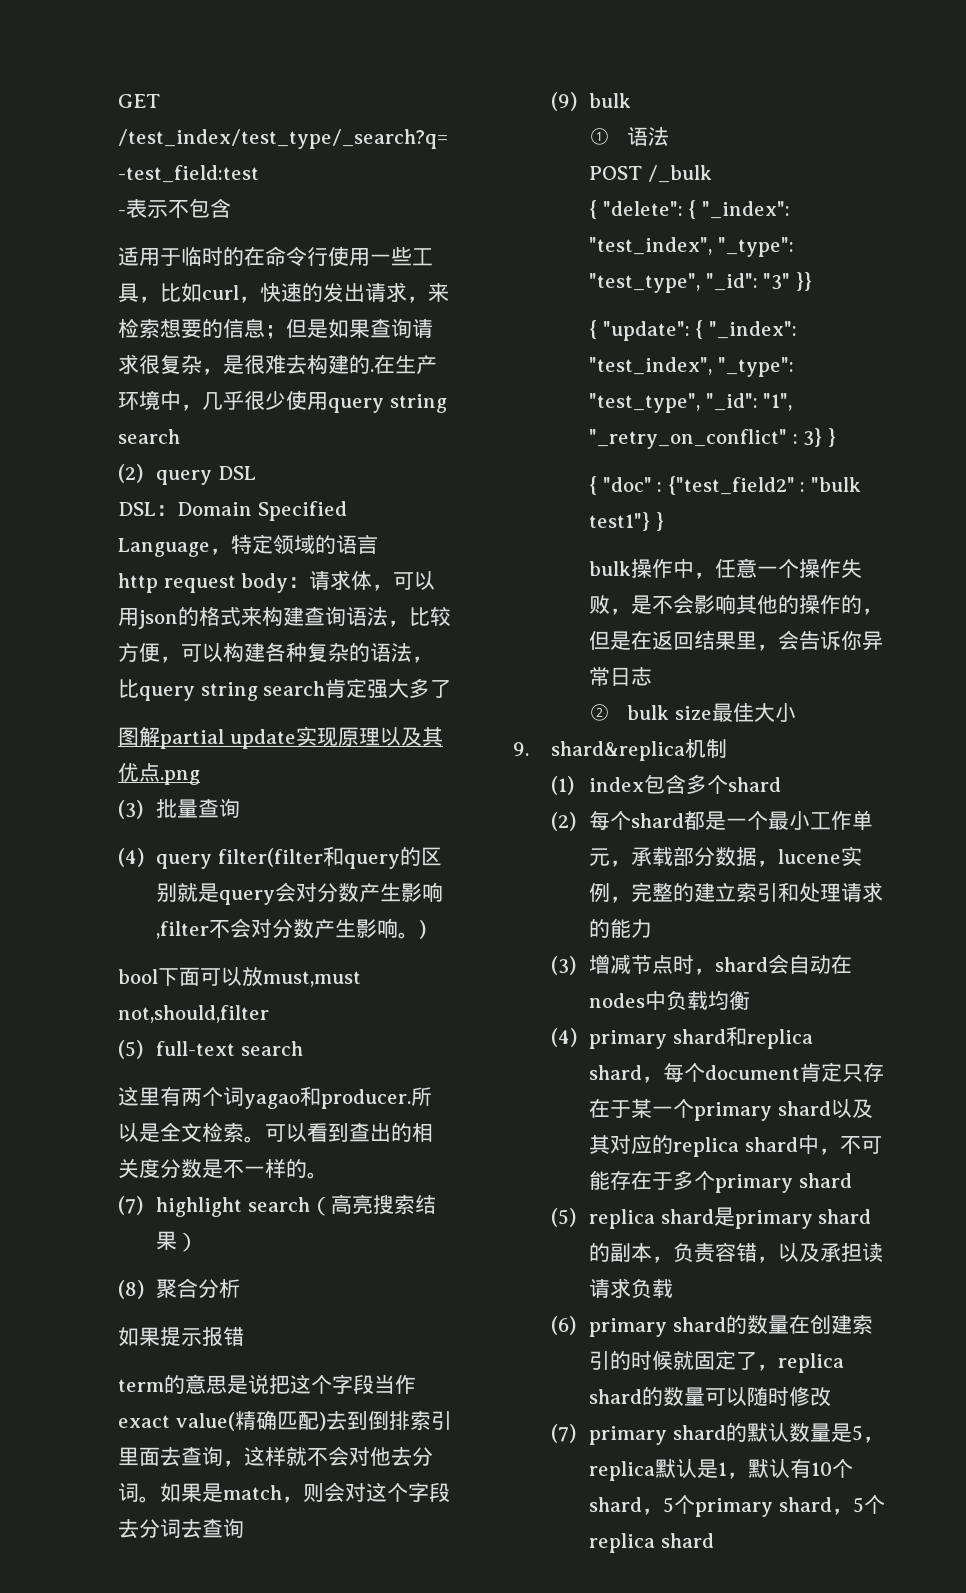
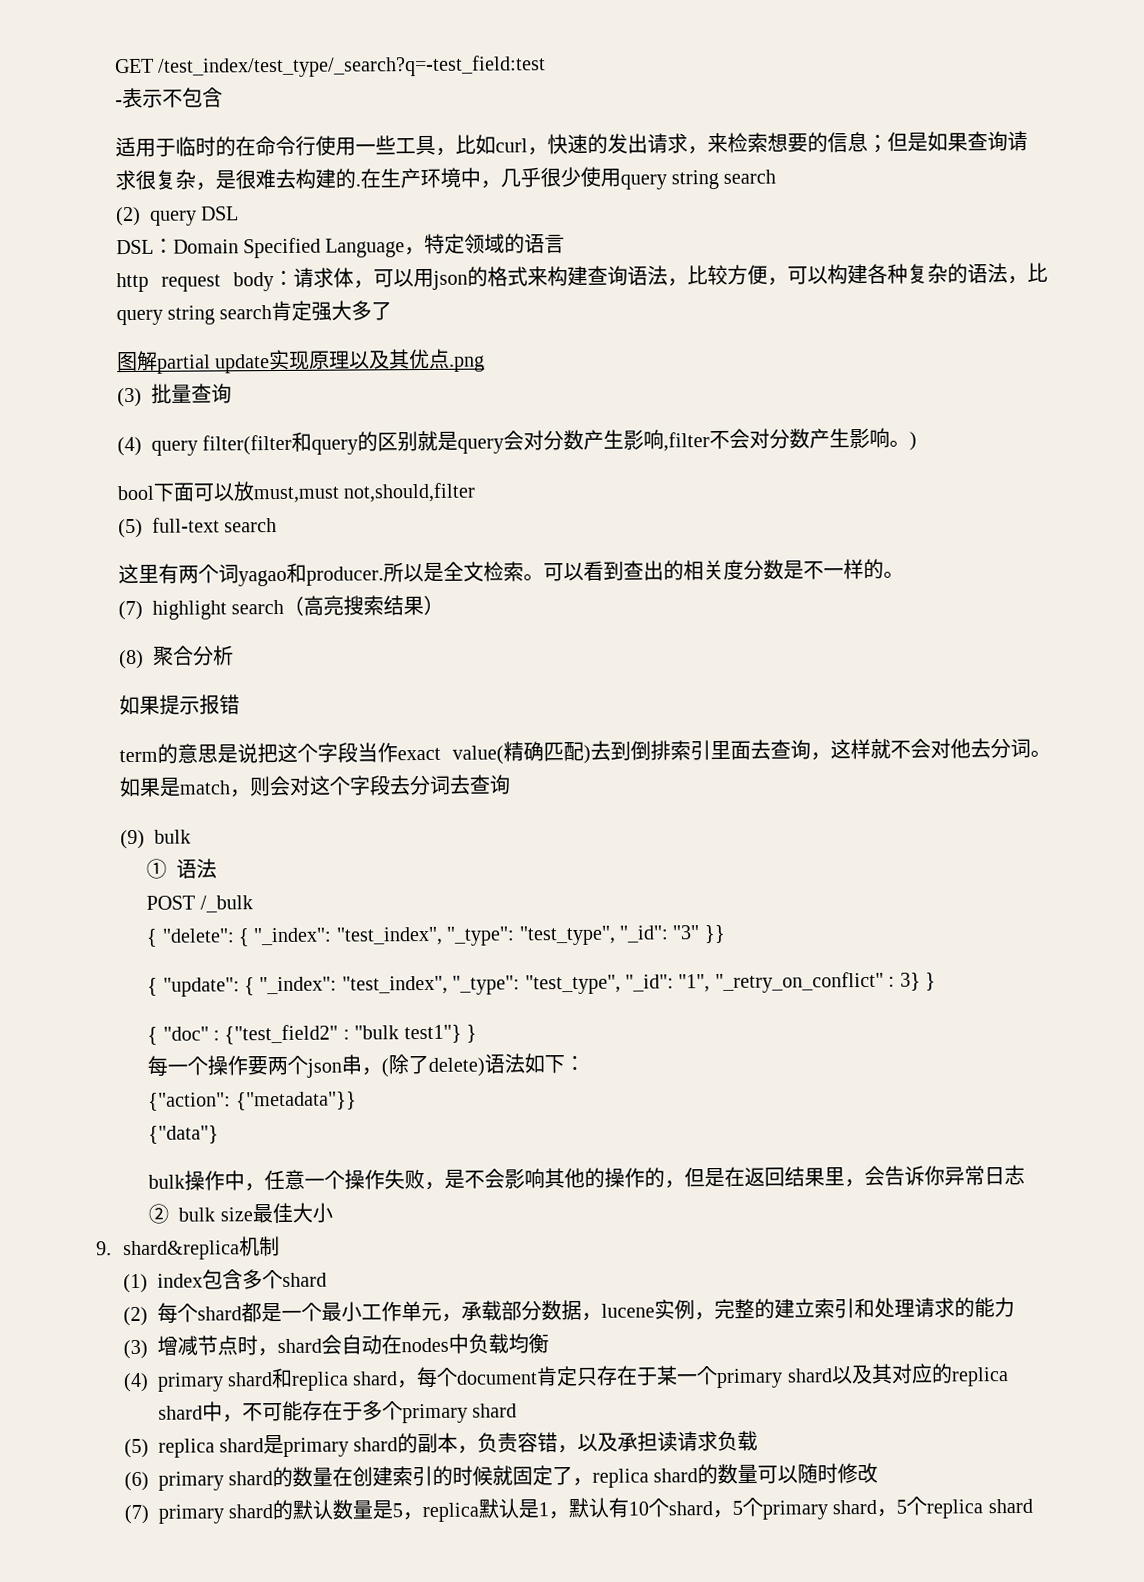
(664, 521) none -> [147,1053,586,1078] [148,1091,357,1111] [148,1125,220,1144] // 每一个操作要两个json串，(除了delete)语法如下： // {"action": {"metadata"}} // {"data"}

